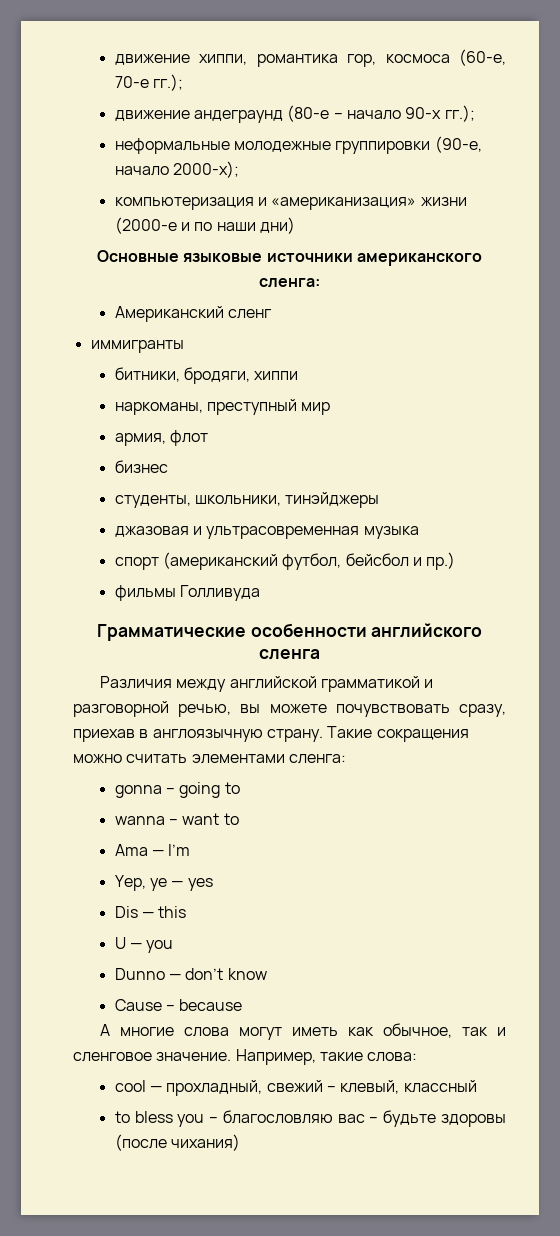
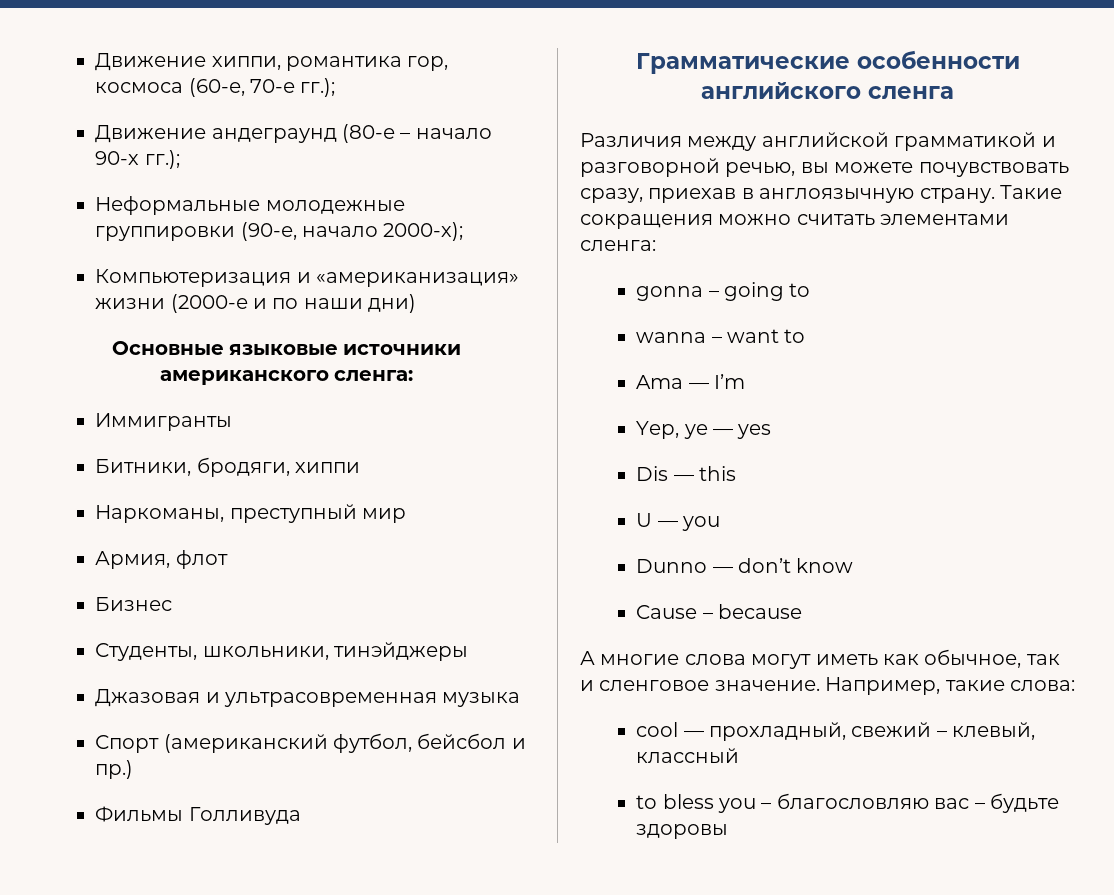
[114,54,190,65] движение -> [95,53,207,71] Движение
[114,110,190,121] движение -> [95,125,207,143] Движение
[114,138,230,154] неформальные -> [95,196,261,215] Неформальные
[114,197,254,210] компьютеризация -> [95,269,292,287] Компьютеризация
[114,306,273,322] [90,340,184,353] [114,367,180,382] Американский сленг // иммигранты // битники, -> [95,413,233,431] [95,459,192,476] Иммигранты // Битники,
[114,402,203,415] наркоманы, -> [95,505,225,523] Наркоманы,
[114,433,166,446] армия, -> [95,551,171,569] Армия,
[114,460,168,473] [114,495,191,508] бизнес // студенты, -> [95,597,173,611] [95,643,198,661] Бизнес // Студенты,
[114,526,189,537] джазовая -> [95,689,201,707] Джазовая
[114,557,159,570] спорт -> [95,735,160,753] Спорт
[114,585,176,601] фильмы -> [95,806,184,822] Фильмы
[114,1134,241,1151] (после чихания) -> (729, 831) none

